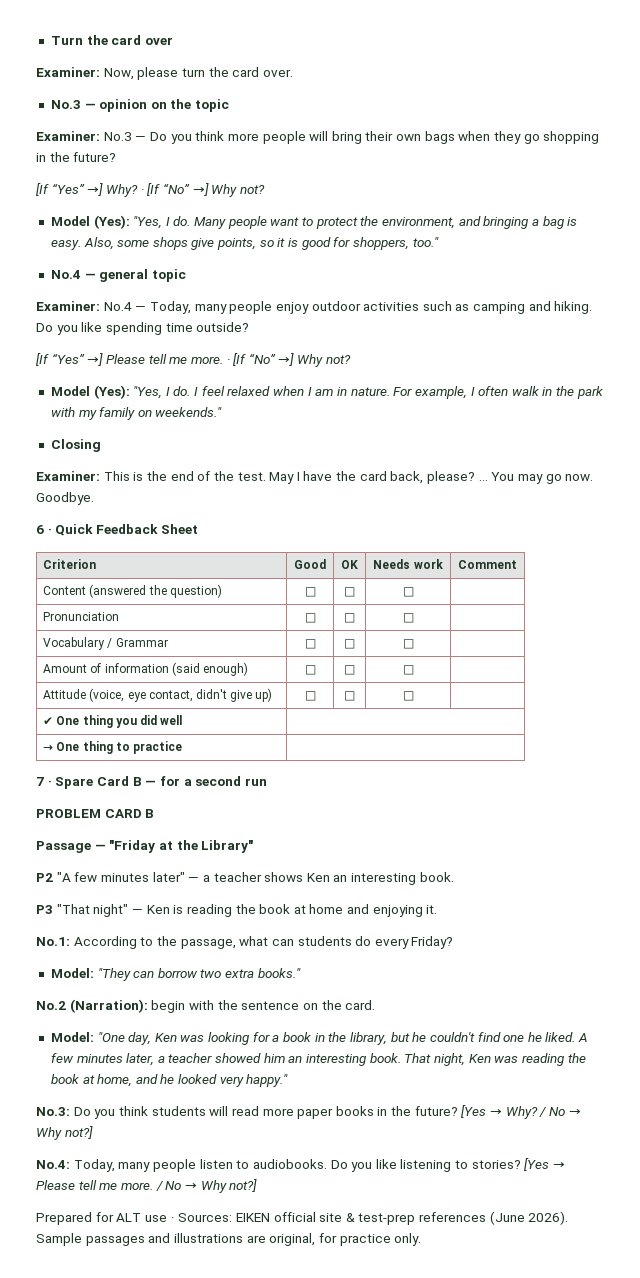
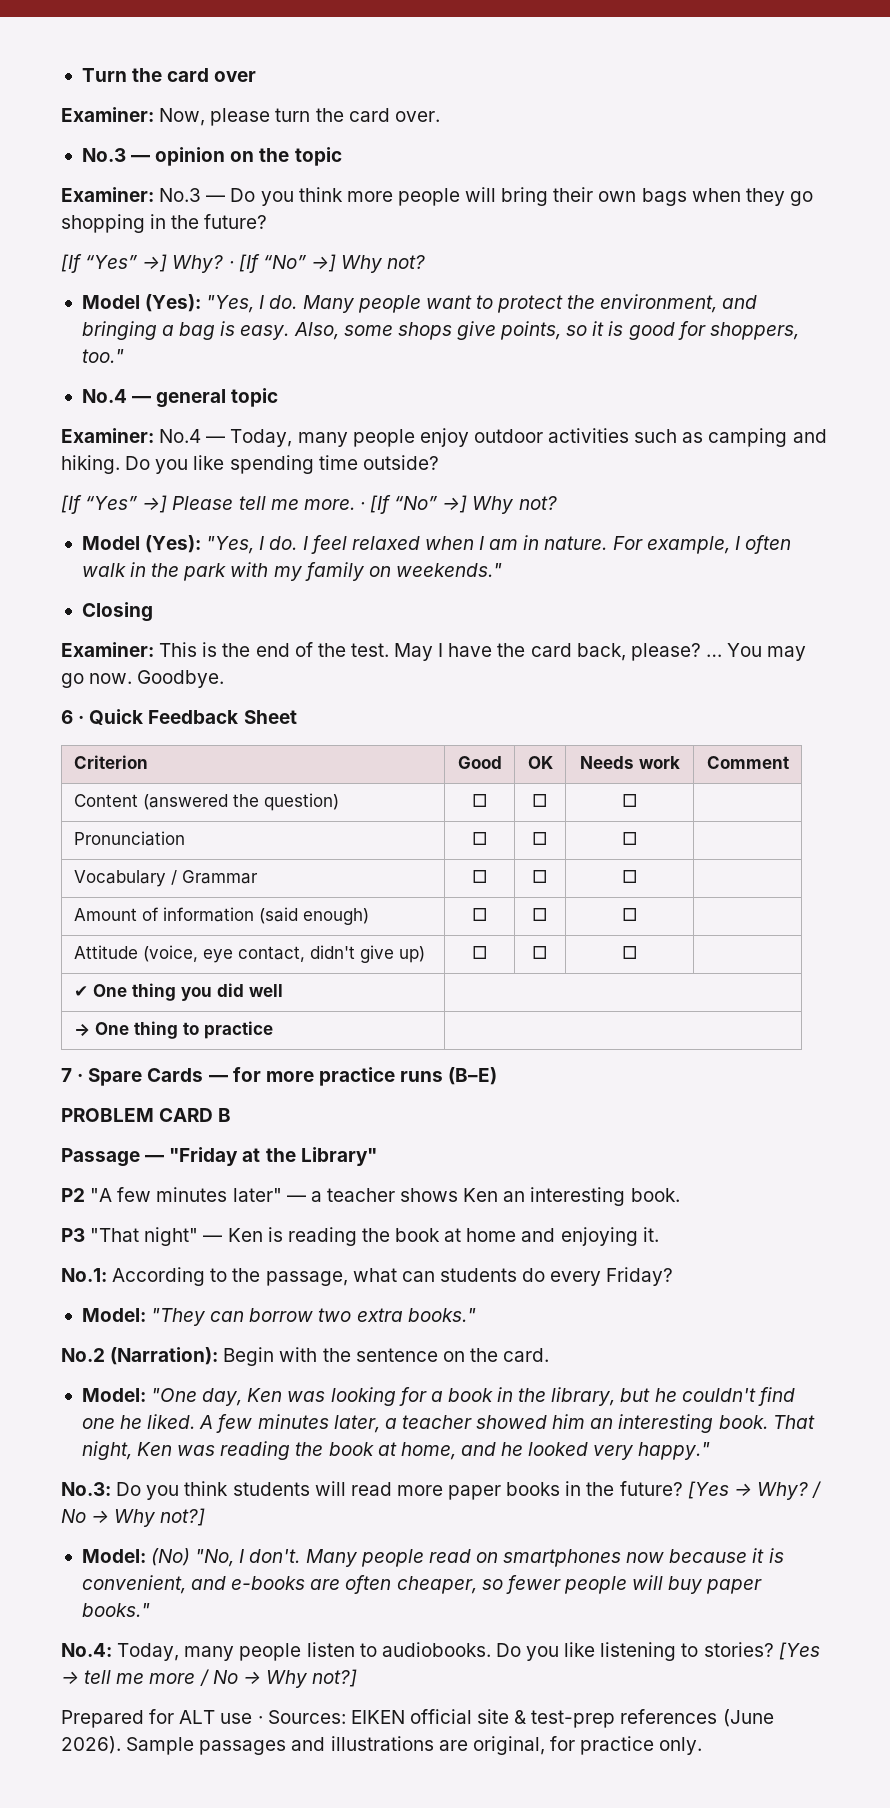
[96,776,267,786] Card B — for a second run -> [147,1067,498,1086] Cards — for more practice runs (B–E)
[151,1000,186,1013] begin -> [223,1347,275,1366] Begin
(93, 1132) none -> [81,1548,784,1567] [81,1575,763,1594] [81,1603,150,1617] // Model: (No) "No, I don't. Many people read on smartphones now because it is convenient, and e-books are often cheaper, so fewer people will buy paper books."
[36,1180,153,1190] Please tell me more. -> [84,1670,196,1684] tell me more

